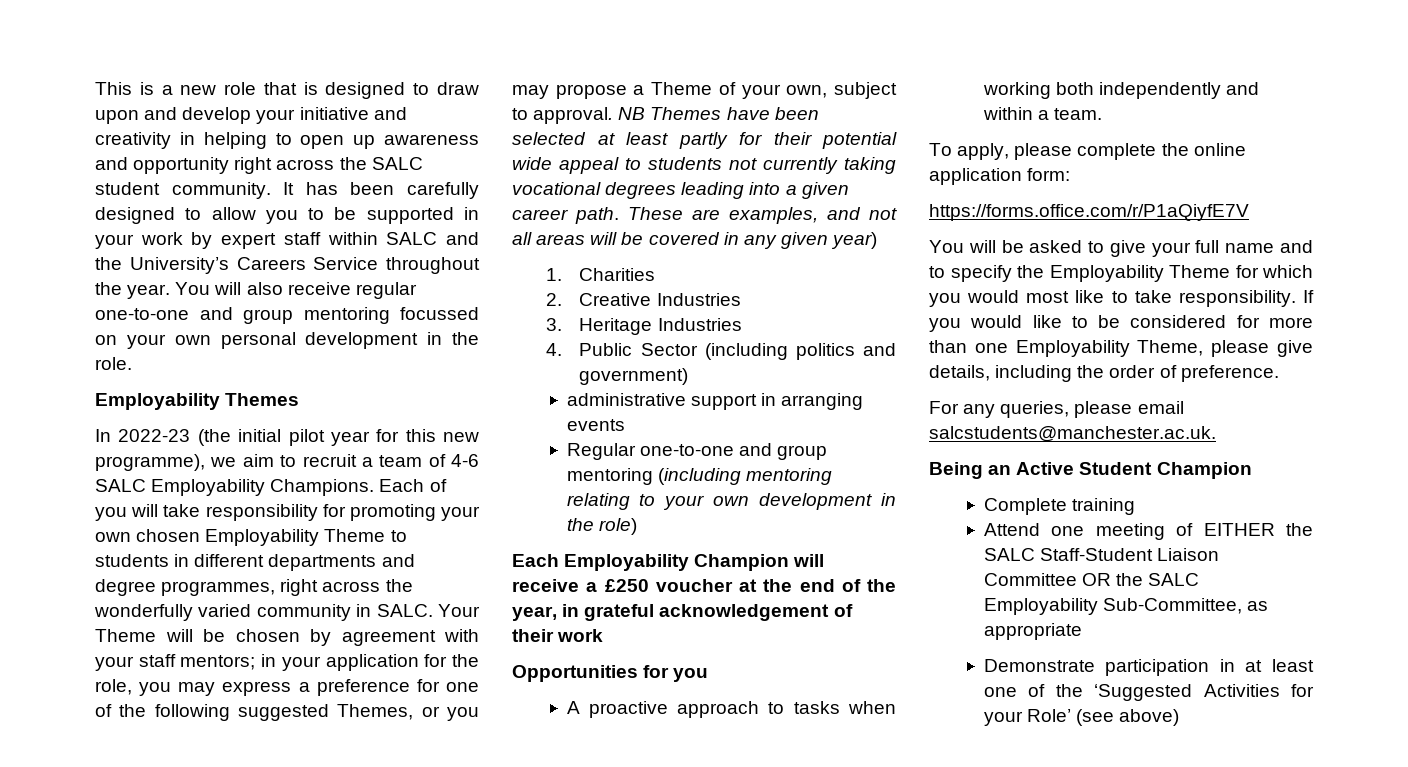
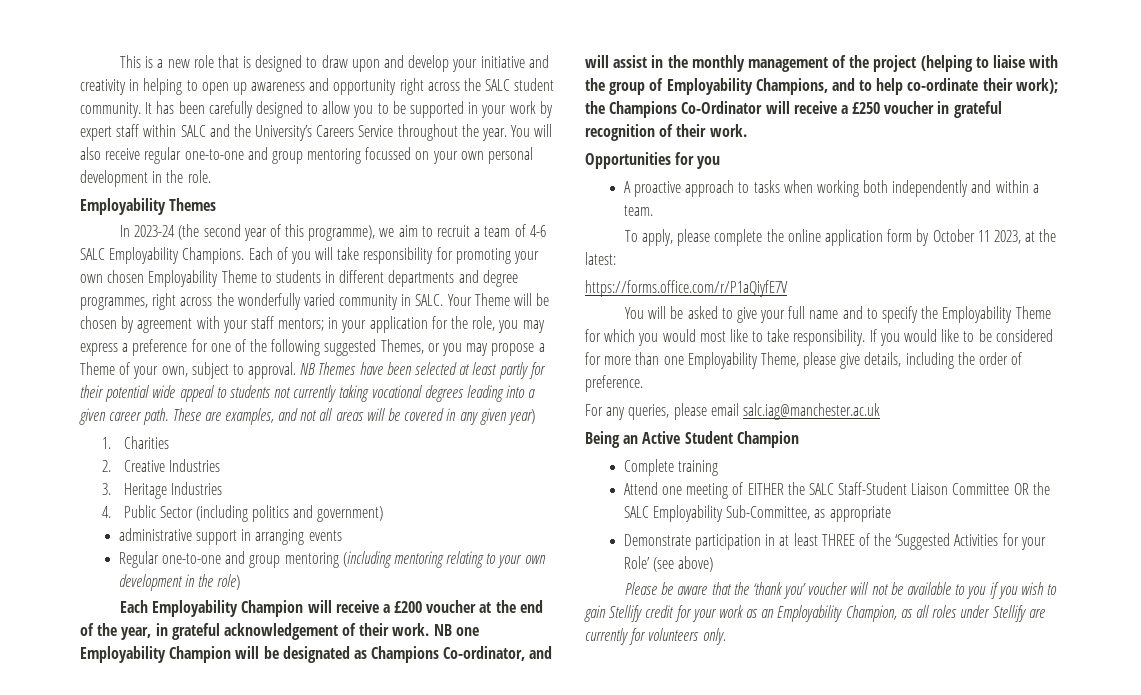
[118,429,479,446] 2022-23 (the initial pilot year for this new -> [134,224,305,241] 2023-24 (the second year of this
[604,579,649,592] £250 -> [394,601,423,613] £200
[557,629,604,642] work -> [392,623,479,636] [80,646,553,663] [585,55,1059,72] [585,78,1058,95] [585,101,1002,118] [585,124,747,141] work. NB one Employability Champion will be designated as Champions Co-ordinator, and will assist in the monthly management of the project (helping to liaise with the group of Employability Champions, and to help co-ordinate their work); the Champions Co-Ordinator will receive a £250 voucher in grateful recognition of their work.
[1027,168,1071,181] form: -> [887,229,1057,246] [585,252,616,265] form by October 11 2023, at the latest:
[929,426,1216,442] salcstudents@manchester.ac.uk. -> [742,403,880,420] salc.iag@manchester.ac.uk
[983,687,1017,697] one -> [821,534,855,546] THREE
(1179, 717) none -> [624,582,1058,599] [584,605,1045,622] [585,628,726,645] // Please be aware that the ‘thank you’ voucher will not be available to you if you wish to gain Stellify credit for your work as an Employability Champion, as all roles under Stellify are currently for volunteers only.

